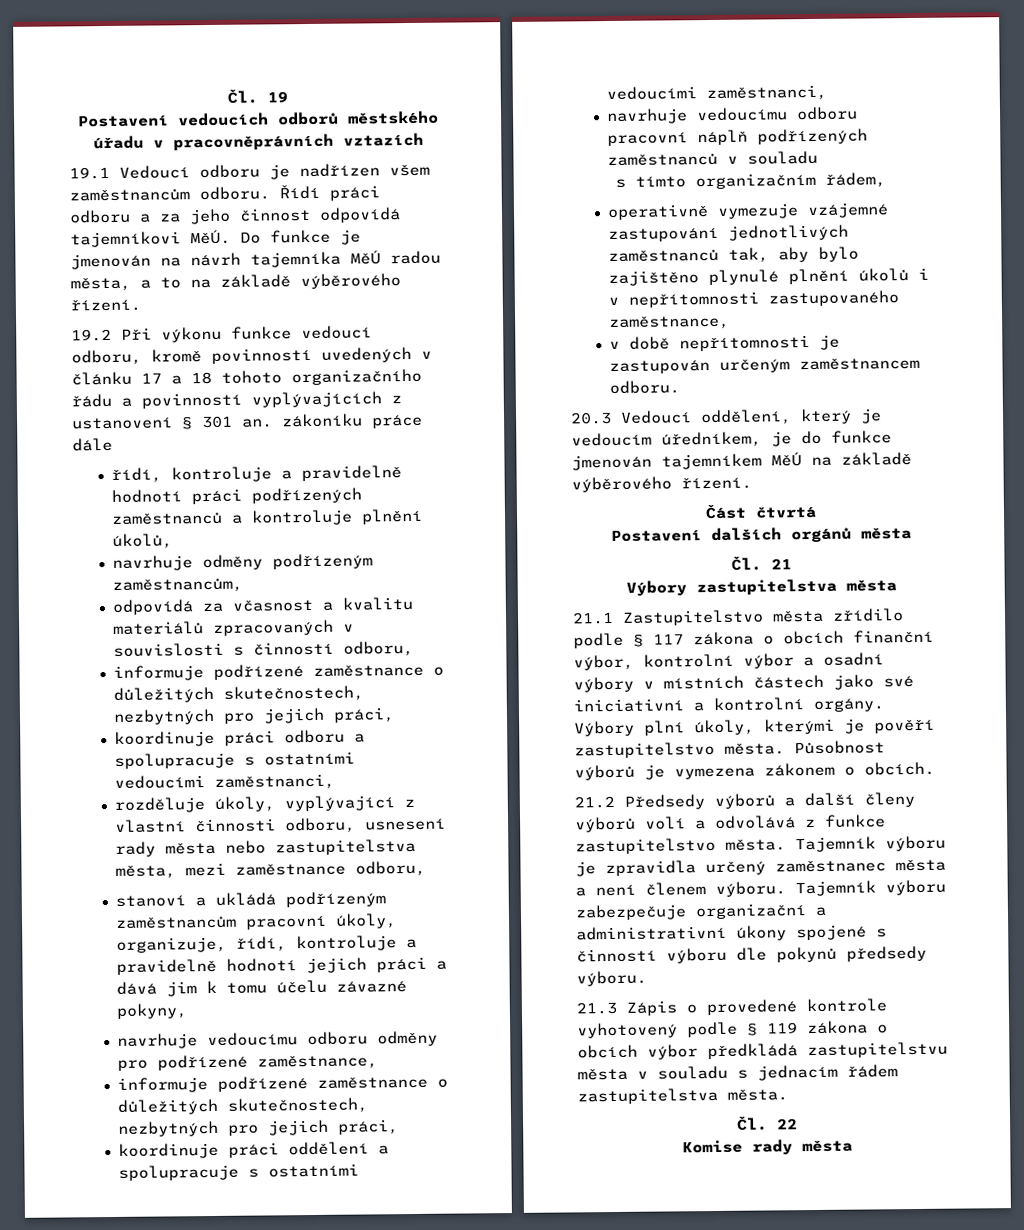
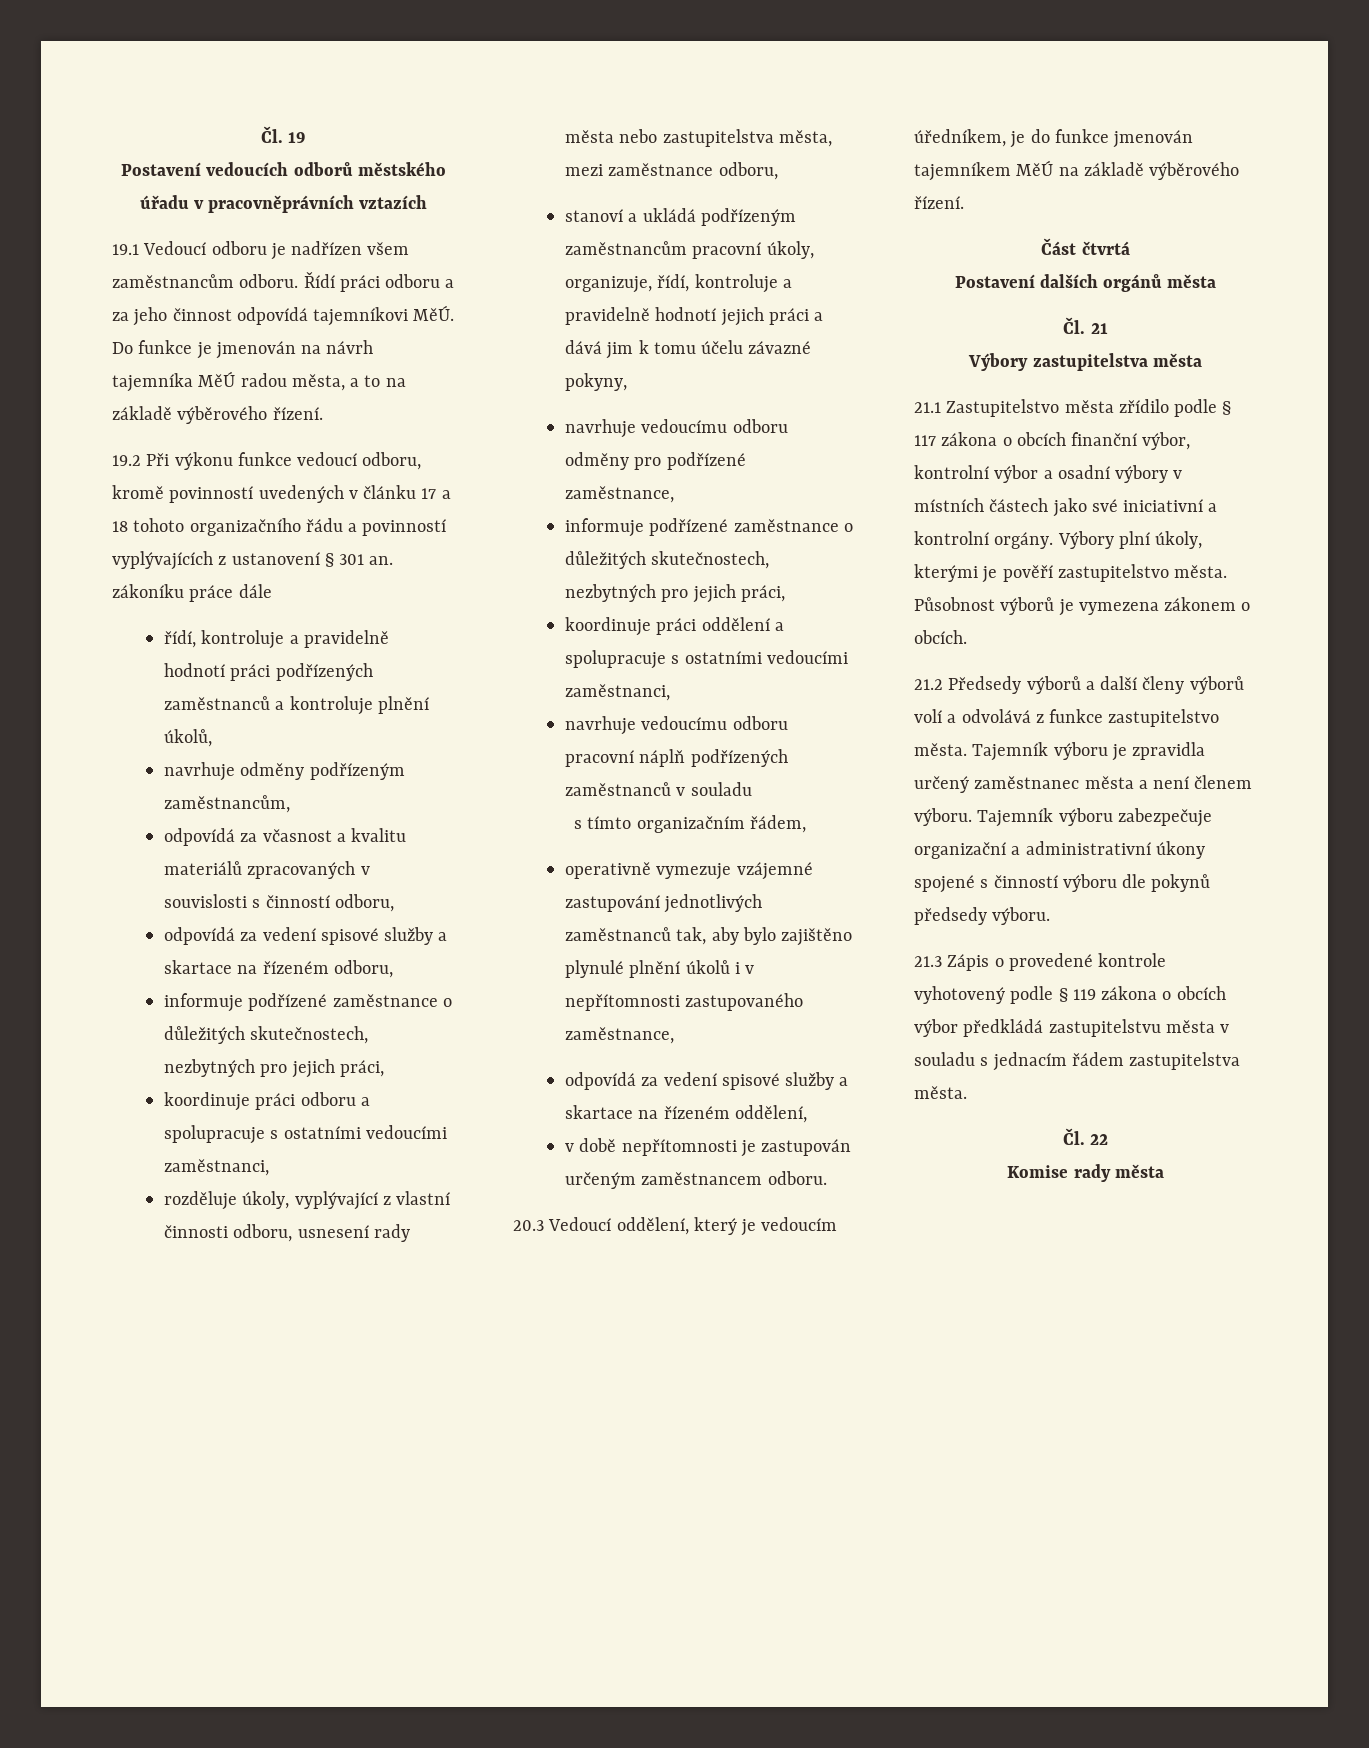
(415, 648) none -> [164,927,448,945] [164,960,393,978] // odpovídá za vedení spisové služby a skartace na řízeném odboru,
(731, 323) none -> [565,1072,849,1090] [565,1105,807,1123] // odpovídá za vedení spisové služby a skartace na řízeném oddělení,

